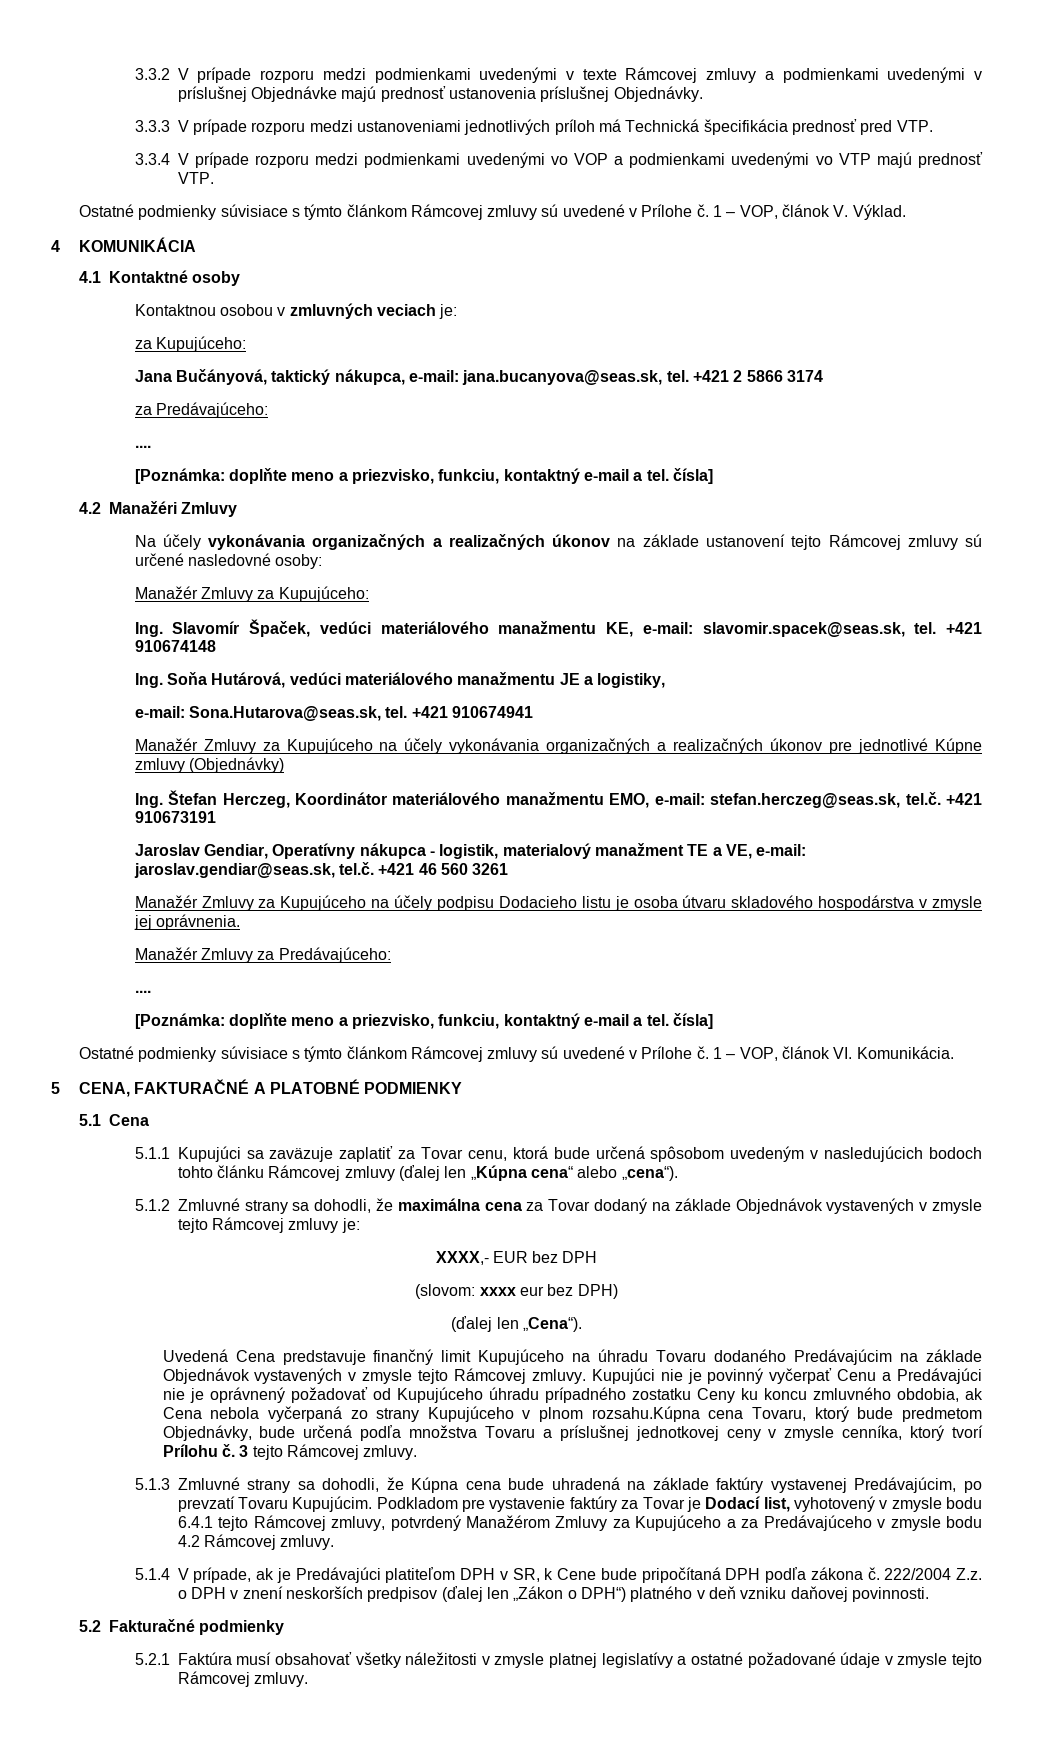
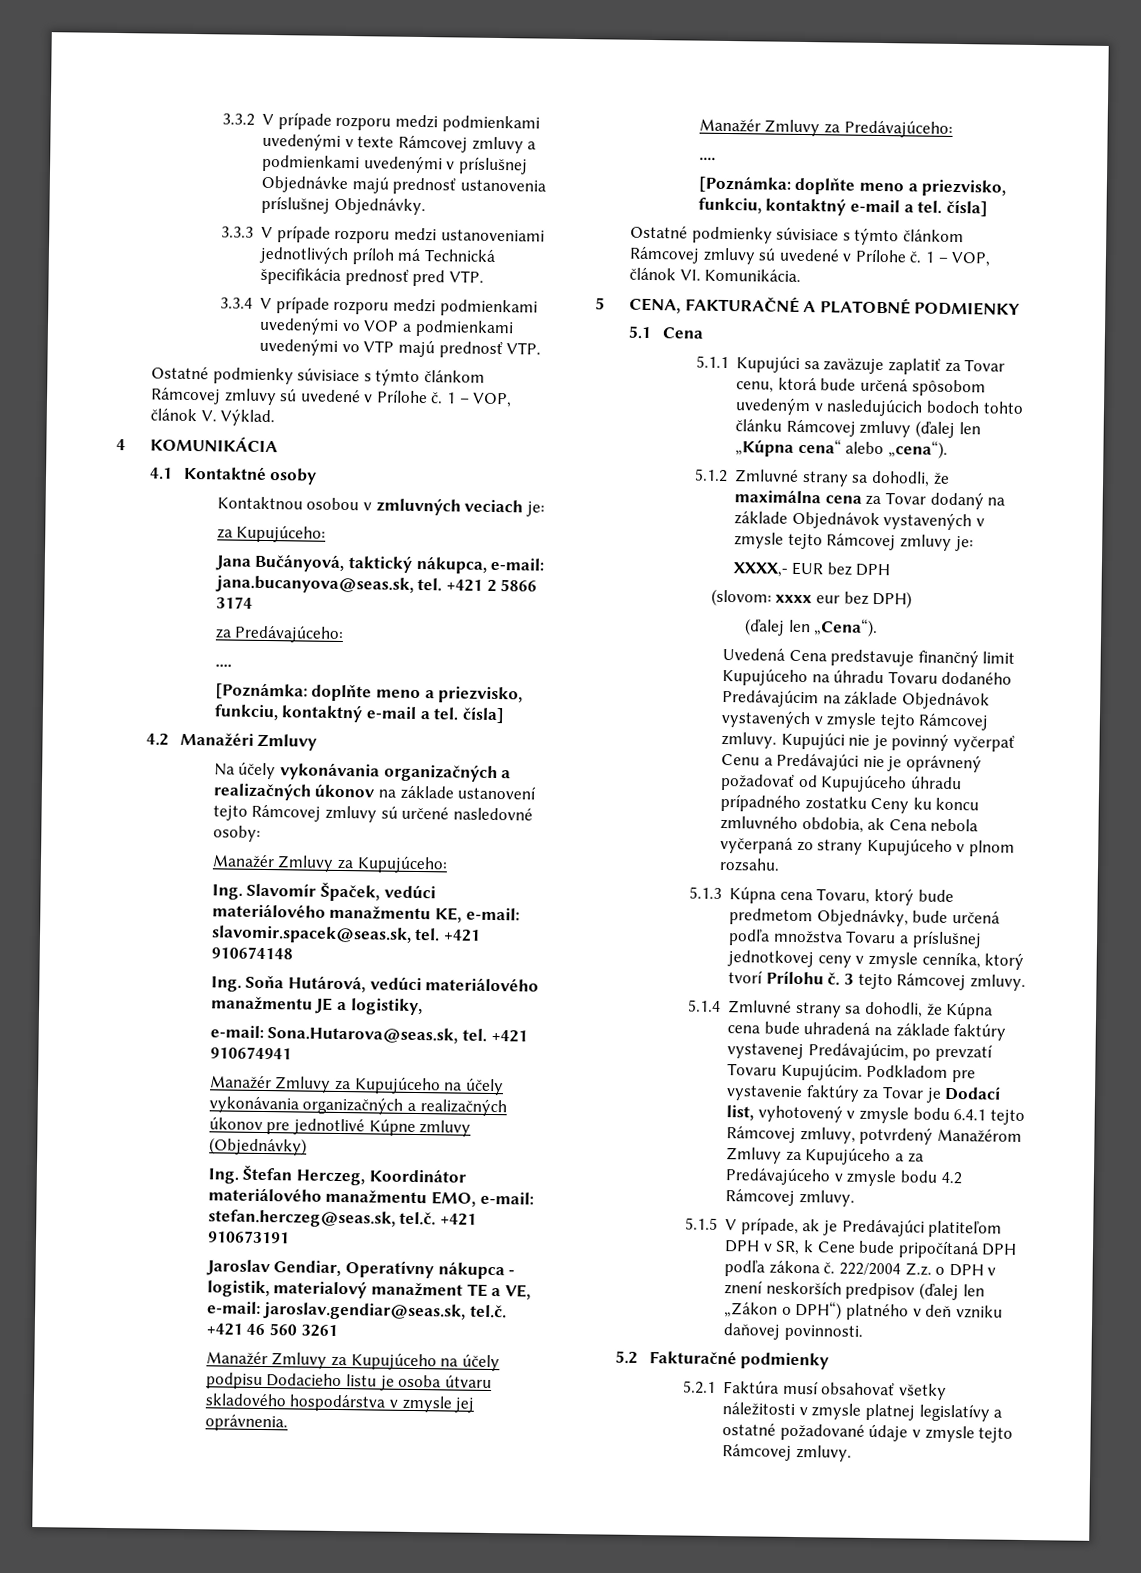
[591,1406,700,1422] rozsahu.Kúpna -> [719,857,780,872] [688,886,777,904] rozsahu. // 5.1.3 Kúpna
[134,1478,170,1490] 5.1.3 -> [687,999,721,1012] 5.1.4
[134,1568,170,1580] 5.1.4 -> [684,1217,718,1230] 5.1.5

